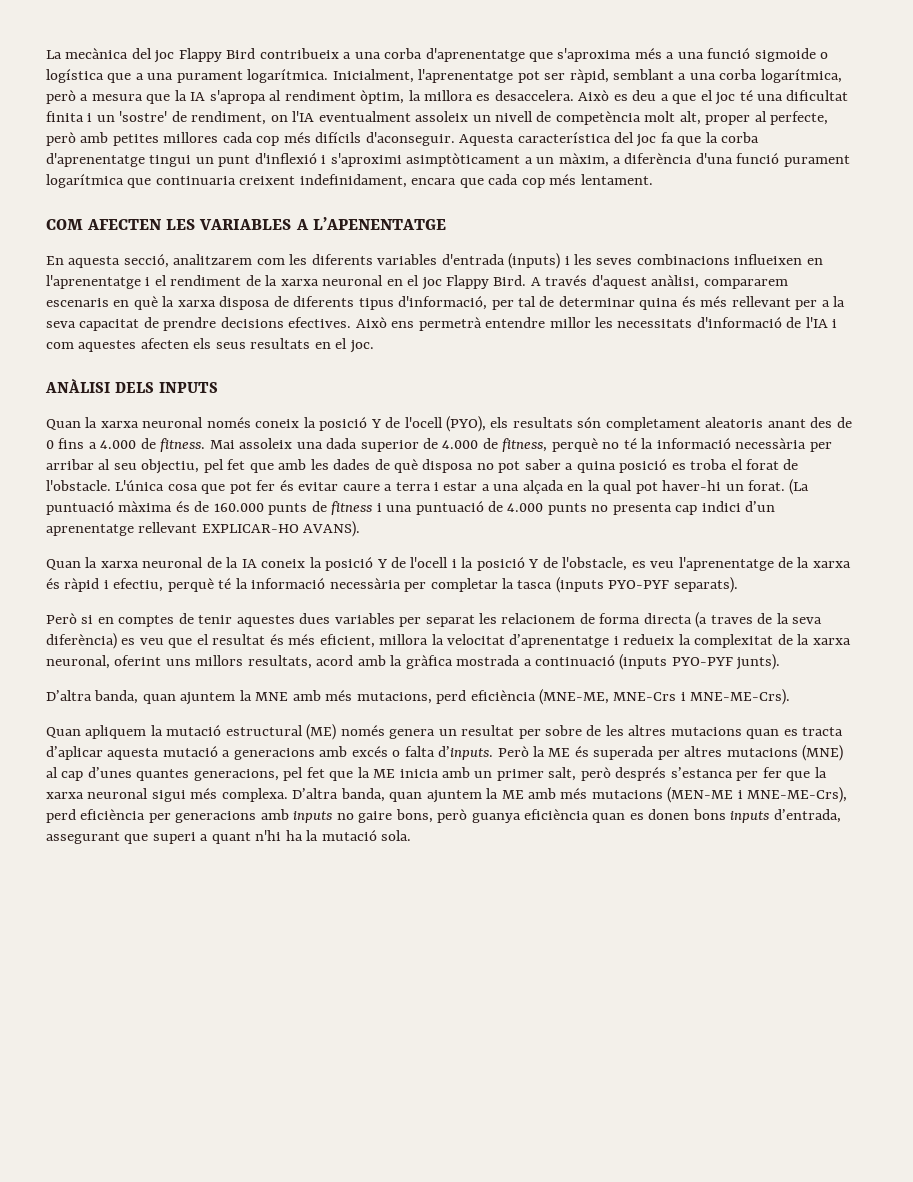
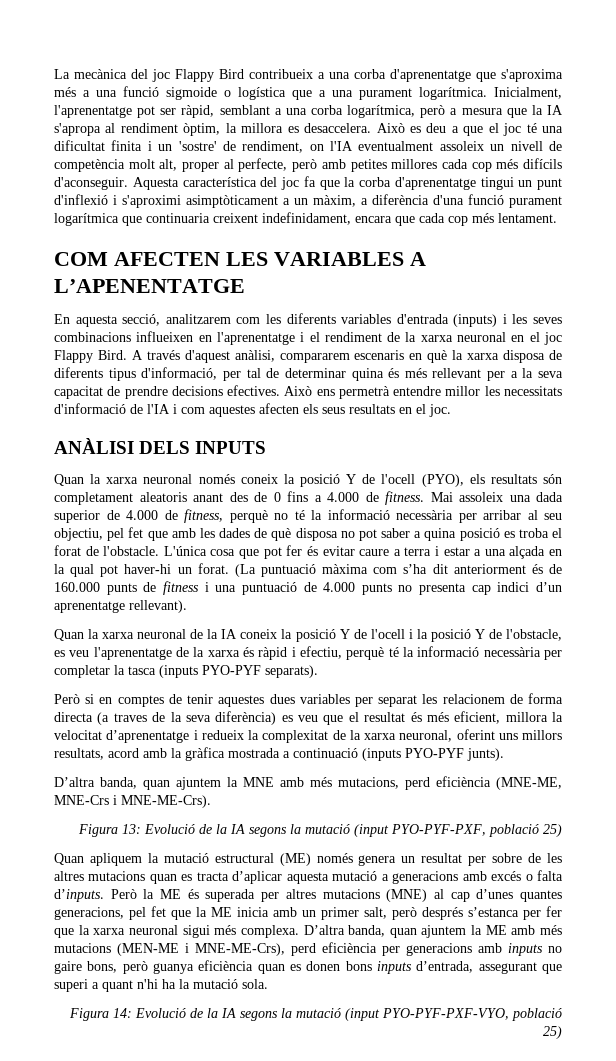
(173, 506) none -> [373,564,526,574] com s’ha dit anteriorment
[138,521,361,537] rellevant EXPLICAR-HO AVANS). -> [129,600,187,613] rellevant).
(791, 697) none -> [78,824,562,837] // Figura 13: Evolució de la IA segons la mutació (input PYO-PYF-PXF, població 25)
(412, 835) none -> [69,1008,562,1021] [543,1026,562,1039] // Figura 14: Evolució de la IA segons la mutació (input PYO-PYF-PXF-VYO, població 25)

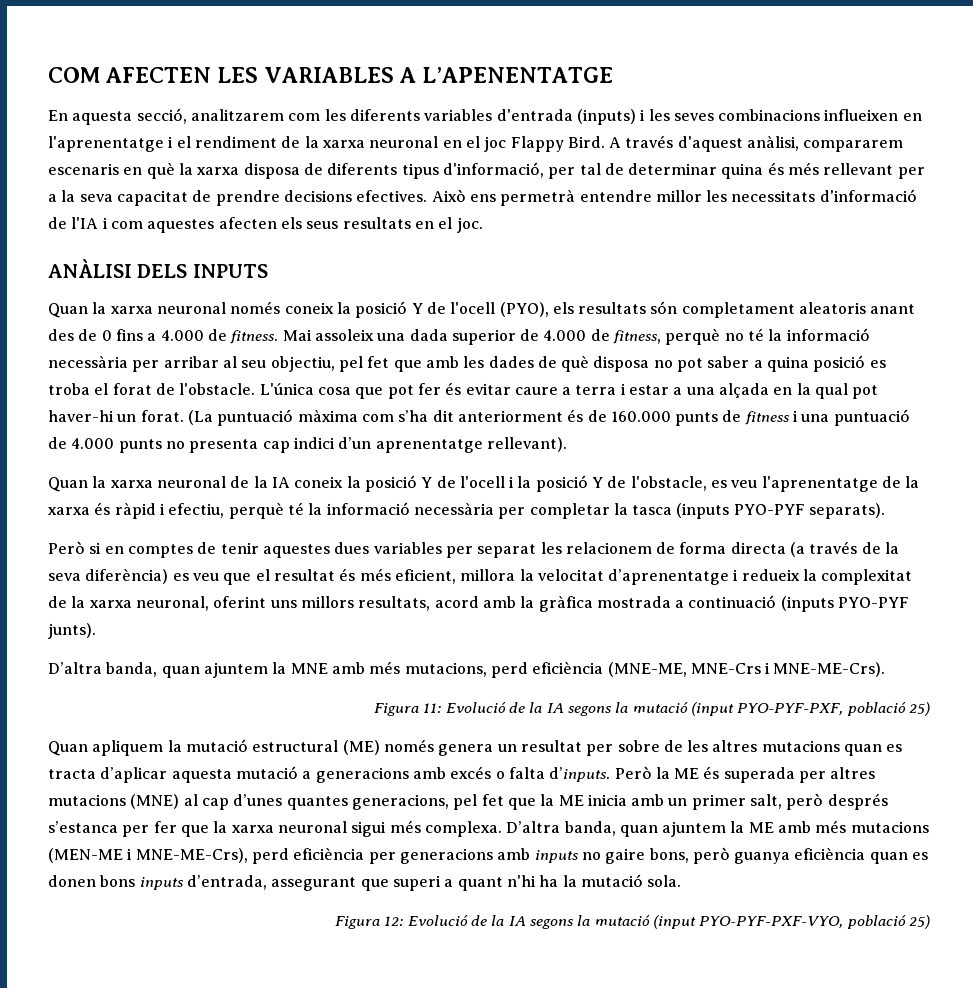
[54,69,563,82] [54,86,562,100] [54,105,564,118] [54,123,563,136] [54,140,562,153] [54,158,562,172] [54,176,562,190] [54,194,562,208] [54,212,557,226] La mecànica del joc Flappy Bird contribueix a una corba d'aprenentatge que s'aproxima més a una funció sigmoide o logística que a una purament logarítmica. Inicialment, l'aprenentatge pot ser ràpid, semblant a una corba logarítmica, però a mesura que la IA s'apropa al rendiment òptim, la millora es desaccelera. Això es deu a que el joc té una dificultat finita i un 'sostre' de rendiment, on l'IA eventualment assoleix un nivell de competència molt alt, proper al perfecte, però amb petites millores cada cop més difícils d'aconseguir. Aquesta característica del joc fa que la corba d'aprenentatge tingui un punt d'inflexió i s'aproximi asimptòticament a un màxim, a diferència d'una funció purament logarítmica que continuaria creixent indefinidament, encara que cada cop més lentament. // -> (48, 75) none
[113,713,147,722] traves -> [809,541,858,554] través
[122,824,141,834] 13: -> [423,703,442,713] 11:
[113,1008,132,1018] 14: -> [384,916,404,926] 12:

